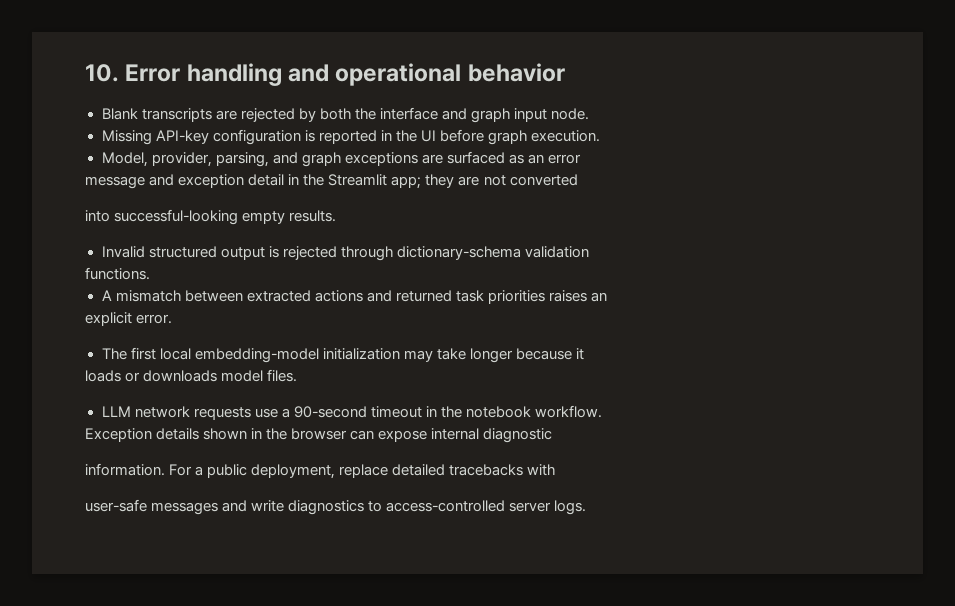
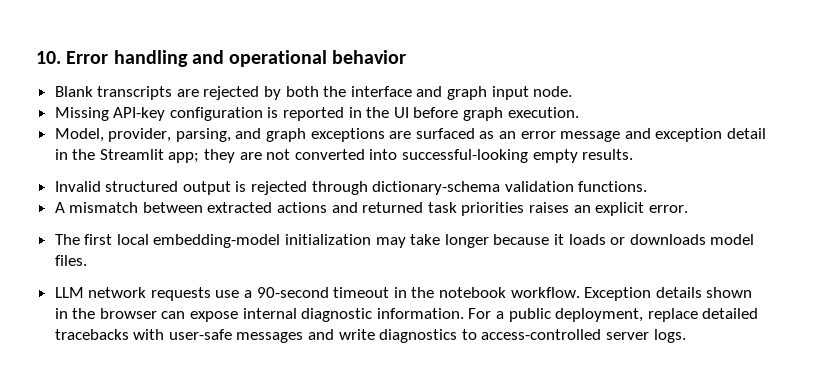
(581, 159) // -> (556, 135) none
(578, 180) // -> (365, 154) none
(589, 252) // -> (574, 186) none
(608, 297) // -> (591, 209) none
(584, 354) // -> (565, 239) none
(602, 411) // -> (580, 292) none
(553, 435) // -> (373, 315) none
(556, 470) // -> (165, 334) none

